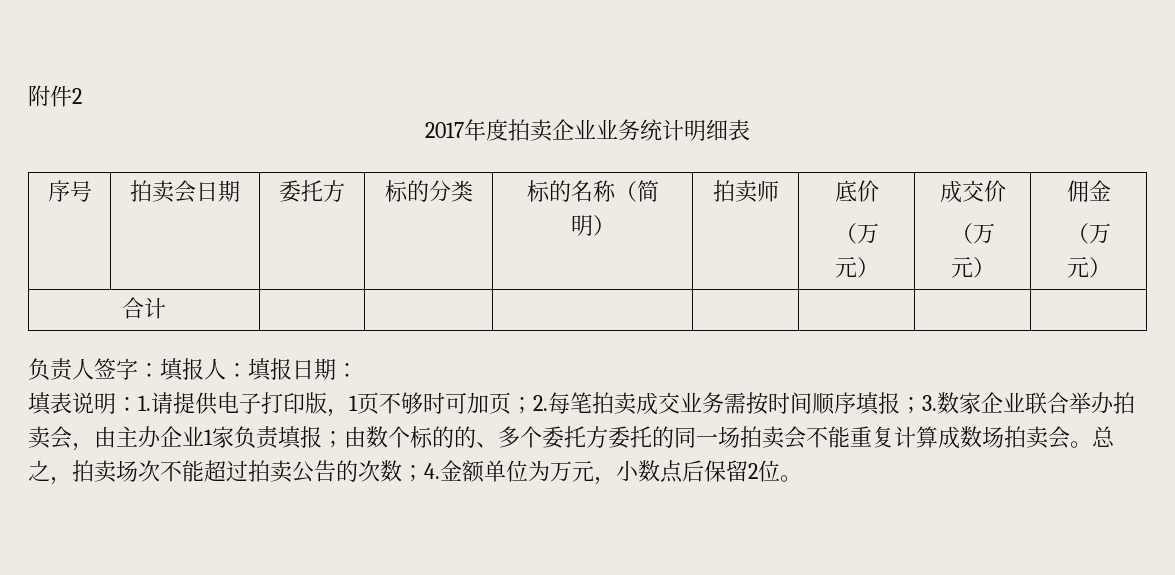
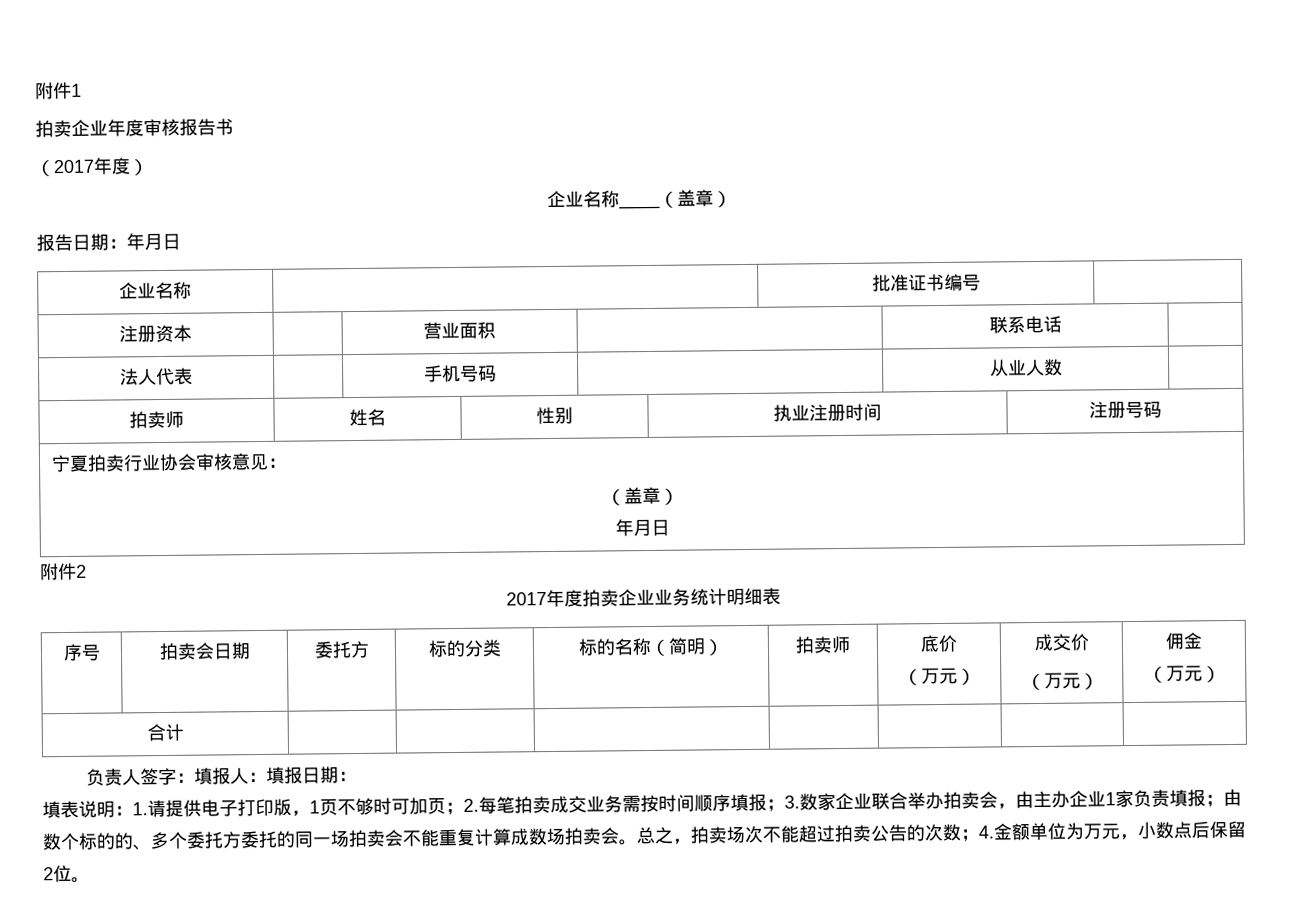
[28,85,72,107] 附件 -> [35,81,82,100] [35,118,234,138] [35,157,149,177] [546,189,732,210] [36,232,181,252] [119,281,192,300] [871,273,981,292] [119,324,192,343] [423,321,496,340] [988,315,1062,334] [120,367,193,386] [424,364,497,383] [989,358,1063,377] [129,410,184,429] [349,408,386,427] [536,406,573,425] [773,403,883,422] [1088,401,1162,419] [51,453,288,473] [605,486,679,506] [614,518,670,537] [40,562,77,581] 附件1 // 拍卖企业年度审核报告书 // （2017年度） // 企业名称____（盖章） // 报告日期：年月日 // 企业名称 | | 批准证书编号 | // 注册资本 | | 营业面积 | | 联系电话 | // 法人代表 | | 手机号码 | | 从业人数 | // 拍卖师 | 姓名 | 性别 | 执业注册时间 | 注册号码 // 宁夏拍卖行业协会审核意见： // （盖章） // 年月日 // 附件

